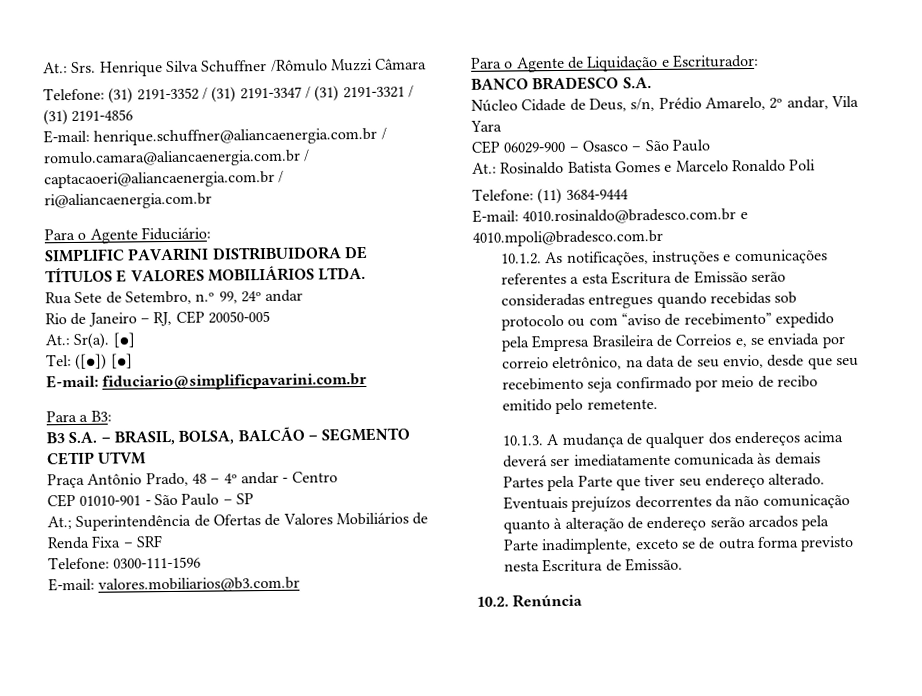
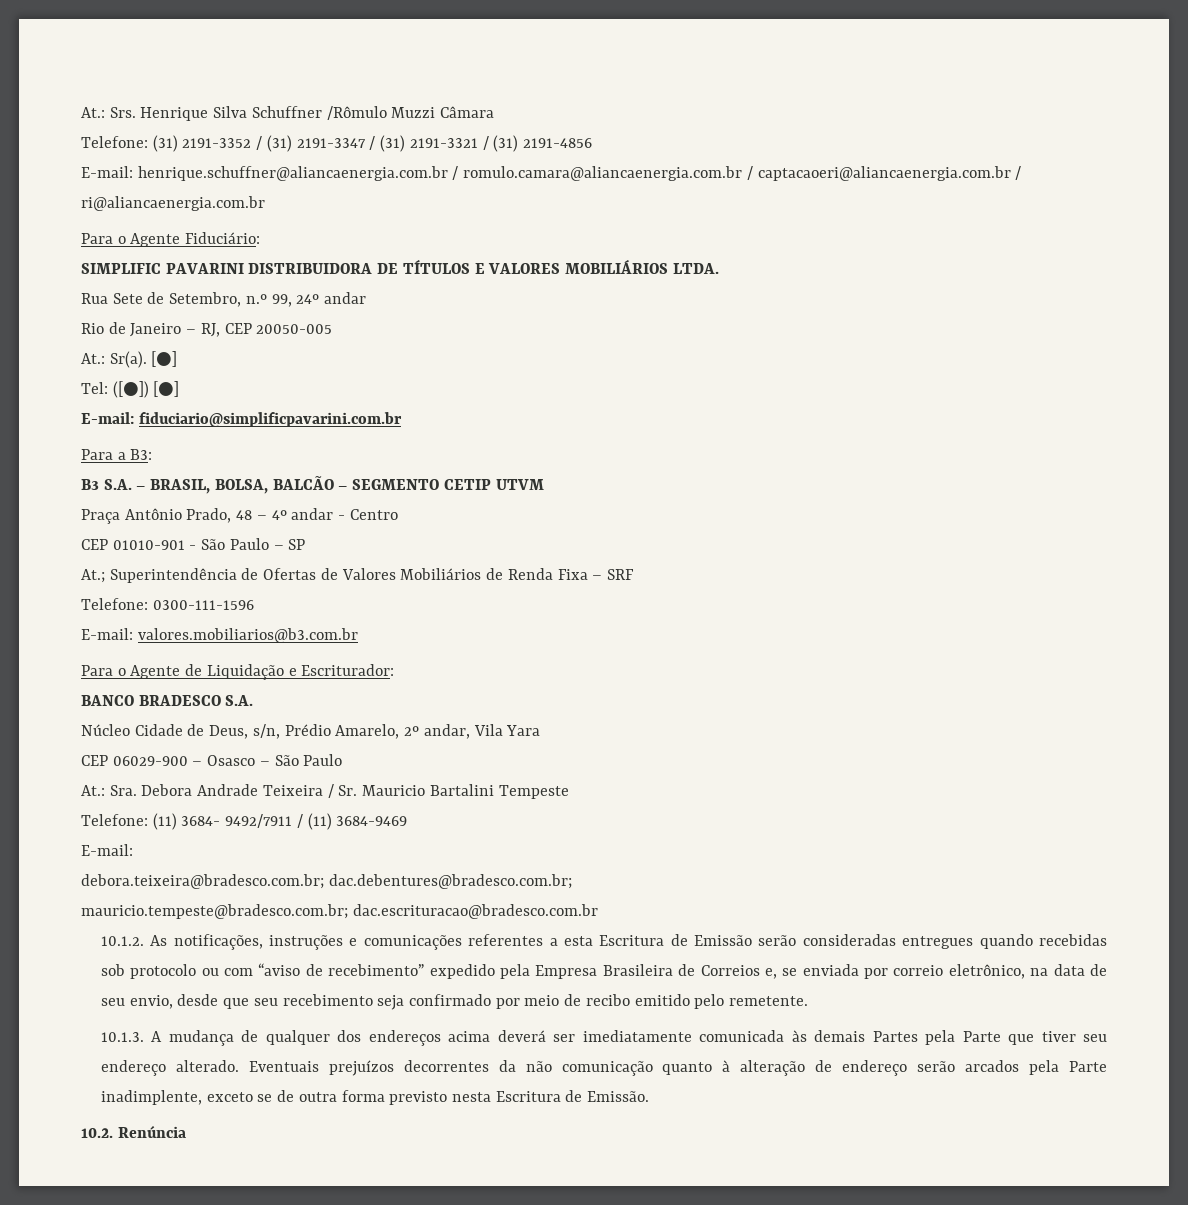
[500,159,817,175] [472,187,629,205] [472,208,748,225] [472,229,663,247] Rosinaldo Batista Gomes e Marcelo Ronaldo Poli // Telefone: (11) 3684-9444 // E-mail: 4010.rosinaldo@bradesco.com.br e 4010.mpoli@bradesco.com.br -> [109,784,569,799] [81,813,408,830] [81,844,133,856] [81,874,572,889] [81,904,598,919] Sra. Debora Andrade Teixeira / Sr. Mauricio Bartalini Tempeste // Telefone: (11) 3684- 9492/7911 / (11) 3684-9469 // E-mail: // debora.teixeira@bradesco.com.br; dac.debentures@bradesco.com.br; // mauricio.tempeste@bradesco.com.br; dac.escrituracao@bradesco.com.br

